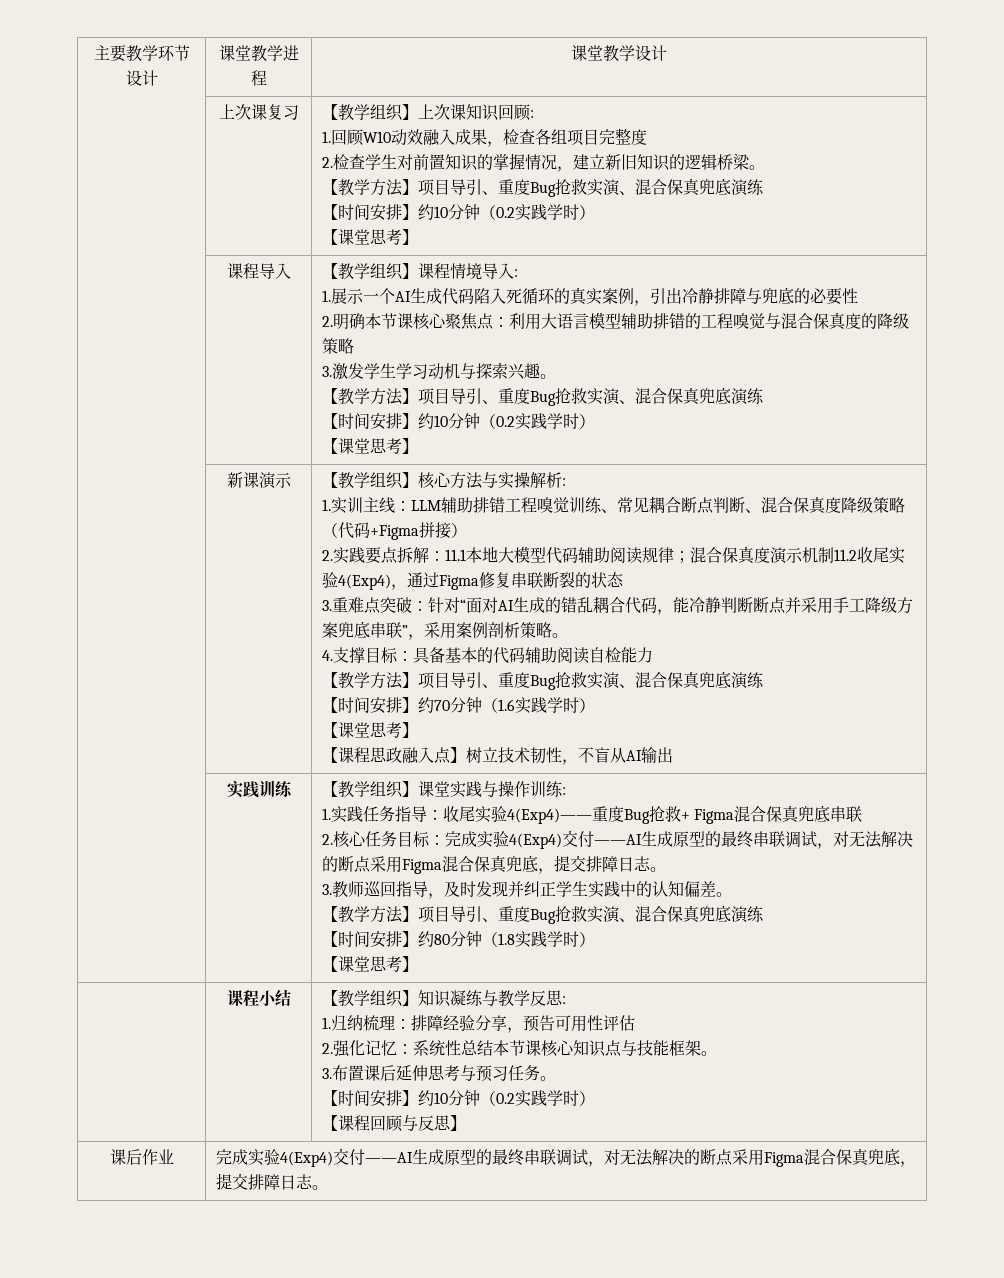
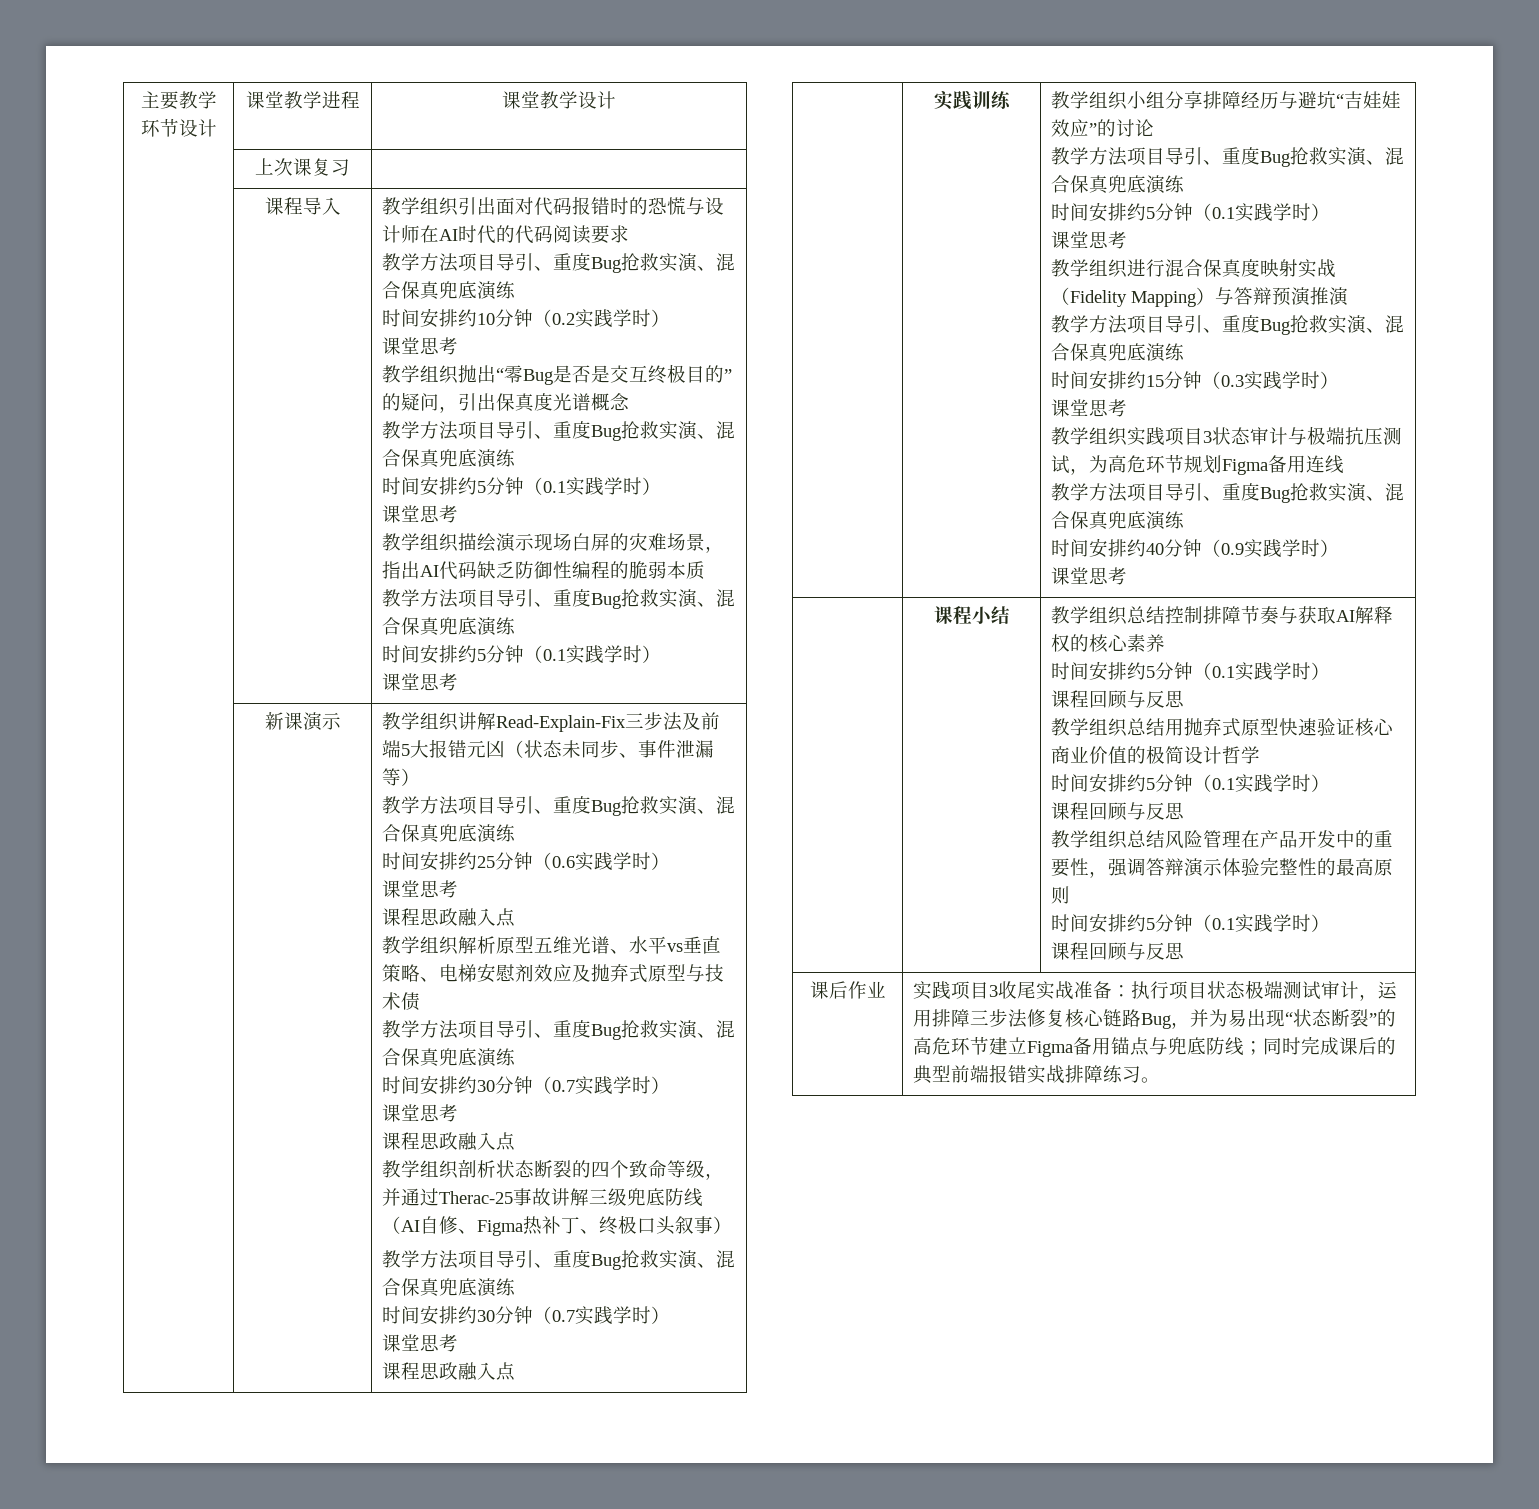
[321,104,534,121] [321,128,647,147] [321,153,765,172] [321,179,418,196] 【教学组织】上次课知识回顾: // 1.回顾W10动效融入成果，检查各组项目完整度 // 2.检查学生对前置知识的掌握情况，建立新旧知识的逻辑桥梁。 // 【教学方法】 -> [264,197,341,215] [382,196,725,216] [382,225,630,244] [382,253,459,272] // | 课程导入 | 教学组织引出面对代码报错时的恐慌与设计师在AI时代的代码阅读要求 // 教学方法
[321,204,595,221] [321,229,418,245] [226,263,291,279] [321,263,518,280] [321,287,858,306] [321,312,909,330] [321,338,354,354] [321,362,556,380] [321,388,418,405] 【时间安排】约10分钟（0.2实践学时） // 【课堂思考】 // | 课程导入 | 【教学组织】课程情境导入: // 1.展示一个AI生成代码陷入死循环的真实案例，引出冷静排障与兜底的必要性 // 2.明确本节课核心聚焦点：利用大语言模型辅助排错的工程嗅觉与混合保真度的降级策略 // 3.激发学生学习动机与探索兴趣。 // 【教学方法】 -> [382,308,671,328] [382,337,459,355] [382,364,733,385] [382,392,630,413] [382,421,459,440] 时间安排约10分钟（0.2实践学时） // 课堂思考 // 教学组织抛出“零Bug是否是交互终极目的”的疑问，引出保真度光谱概念 // 教学方法
[321,413,595,430] [321,438,418,454] [226,472,292,489] [321,472,566,489] [321,496,905,514] [321,522,467,540] [321,546,905,564] [321,571,624,590] [321,596,913,615] [321,621,568,640] [321,647,653,664] [321,672,418,689] 【时间安排】约10分钟（0.2实践学时） // 【课堂思考】 // | 新课演示 | 【教学组织】核心方法与实操解析: // 1.实训主线：LLM辅助排错工程嗅觉训练、常见耦合断点判断、混合保真度降级策略（代码+Figma拼接） // 2.实践要点拆解：11.1本地大模型代码辅助阅读规律；混合保真度演示机制11.2收尾实验4(Exp4)，通过Figma修复串联断裂的状态 // 3.重难点突破：针对“面对AI生成的错乱耦合代码，能冷静判断断点并采用手工降级方案兜底串联”，采用案例剖析策略。 // 4.支撑目标：具备基本的代码辅助阅读自检能力 // 【教学方法】 -> [382,476,662,496] [382,505,459,523] [382,533,725,553] [382,561,706,580] [382,589,459,608] 时间安排约5分钟（0.1实践学时） // 课堂思考 // 教学组织描绘演示现场白屏的灾难场景，指出AI代码缺乏防御性编程的脆弱本质 // 教学方法
[321,697,595,714] [321,722,418,738] [321,747,673,765] [226,781,293,798] [321,781,566,798] [321,805,863,824] [321,830,913,849] [321,855,666,874] [321,881,732,899] [321,906,418,923] 【时间安排】约70分钟（1.6实践学时） // 【课堂思考】 // 【课程思政融入点】树立技术韧性，不盲从AI输出 // | 实践训练 | 【教学组织】课堂实践与操作训练: // 1.实践任务指导：收尾实验4(Exp4)——重度Bug抢救+ Figma混合保真兜底串联 // 2.核心任务目标：完成实验4(Exp4)交付——AI生成原型的最终串联调试，对无法解决的断点采用Figma混合保真兜底，提交排障日志。 // 3.教师巡回指导，及时发现并纠正学生实践中的认知偏差。 // 【教学方法】 -> [382,644,662,664] [382,673,459,691] [264,712,341,731] [382,712,721,732] [382,739,715,758] [382,768,421,786] [382,796,459,815] 时间安排约5分钟（0.1实践学时） // 课堂思考 // | 新课演示 | 教学组织讲解Read-Explain-Fix三步法及前端5大报错元凶（状态未同步、事件泄漏等） // 教学方法
[321,931,595,948] [321,956,418,972] 【时间安排】约80分钟（1.8实践学时） // 【课堂思考】 -> [382,851,671,871] [382,880,459,898] [382,908,516,927] [382,936,722,955] [382,963,725,983] [382,992,421,1011] [382,1020,736,1040] [382,1048,517,1067] [382,1075,671,1095] [382,1104,459,1122] [382,1132,516,1151] [382,1159,725,1180] [382,1188,704,1207] [382,1215,733,1236] [382,1250,736,1270] [382,1278,517,1297] [382,1305,671,1325] [382,1334,459,1352] [382,1362,516,1381] [933,90,1011,110] [1051,91,1402,110] [1051,119,1155,137] [1051,147,1405,167] [1051,175,1186,194] [1051,202,1331,222] [1051,231,1128,249] [1051,259,1337,278] [1051,287,1350,307] [1051,315,1405,335] [1051,343,1186,362] [1051,370,1340,390] [1051,399,1128,417] [1051,426,1403,446] [1051,454,1345,475] [1051,483,1405,503] [1051,511,1186,530] [1051,538,1340,558] [1051,567,1128,585] 时间安排约25分钟（0.6实践学时） // 课堂思考 // 课程思政融入点 // 教学组织解析原型五维光谱、水平vs垂直策略、电梯安慰剂效应及抛弃式原型与技术债 // 教学方法项目导引、重度Bug抢救实演、混合保真兜底演练 // 时间安排约30分钟（0.7实践学时） // 课堂思考 // 课程思政融入点 // 教学组织剖析状态断裂的四个致命等级，并通过Therac-25事故讲解三级兜底防线（AI自修、Figma热补丁、终极口头叙事） // 教学方法项目导引、重度Bug抢救实演、混合保真兜底演练 // 时间安排约30分钟（0.7实践学时） // 课堂思考 // 课程思政融入点 // | 实践训练 | 教学组织小组分享排障经历与避坑“吉娃娃效应”的讨论 // 教学方法项目导引、重度Bug抢救实演、混合保真兜底演练 // 时间安排约5分钟（0.1实践学时） // 课堂思考 // 教学组织进行混合保真度映射实战（Fidelity Mapping）与答辩预演推演 // 教学方法项目导引、重度Bug抢救实演、混合保真兜底演练 // 时间安排约15分钟（0.3实践学时） // 课堂思考 // 教学组织实践项目3状态审计与极端抗压测试，为高危环节规划Figma备用连线 // 教学方法项目导引、重度Bug抢救实演、混合保真兜底演练 // 时间安排约40分钟（0.9实践学时） // 课堂思考
[321,990,566,1007] [321,1014,635,1033] [321,1040,717,1057] [321,1065,556,1082] [321,1090,595,1107] [321,1115,466,1132] [109,1149,174,1165] [215,1148,916,1167] [215,1173,313,1190] 【教学组织】知识凝练与教学反思: // 1.归纳梳理：排障经验分享，预告可用性评估 // 2.强化记忆：系统性总结本节课核心知识点与技能框架。 // 3.布置课后延伸思考与预习任务。 // 【时间安排】约10分钟（0.2实践学时） // 【课程回顾与反思】 // 课后作业 | 完成实验4(Exp4)交付——AI生成原型的最终串联调试，对无法解决的断点采用Figma混合保真兜底，提交排障日志 -> [1051,605,1394,625] [1051,634,1166,653] [1051,661,1331,681] [1051,690,1185,709] [1051,718,1395,737] [1051,745,1261,764] [1051,773,1331,793] [1051,802,1185,821] [1051,830,1394,849] [1051,857,1394,878] [1051,886,1071,904] [1051,913,1331,933] [1051,942,1185,961] [809,981,886,999] [913,980,1398,1001] [913,1009,1397,1029] [913,1036,1397,1057] [913,1064,1142,1084] 教学组织总结控制排障节奏与获取AI解释权的核心素养 // 时间安排约5分钟（0.1实践学时） // 课程回顾与反思 // 教学组织总结用抛弃式原型快速验证核心商业价值的极简设计哲学 // 时间安排约5分钟（0.1实践学时） // 课程回顾与反思 // 教学组织总结风险管理在产品开发中的重要性，强调答辩演示体验完整性的最高原则 // 时间安排约5分钟（0.1实践学时） // 课程回顾与反思 // 课后作业 | 实践项目3收尾实战准备：执行项目状态极端测试审计，运用排障三步法修复核心链路Bug，并为易出现“状态断裂”的高危环节建立Figma备用锚点与兜底防线；同时完成课后的典型前端报错实战排障练习

